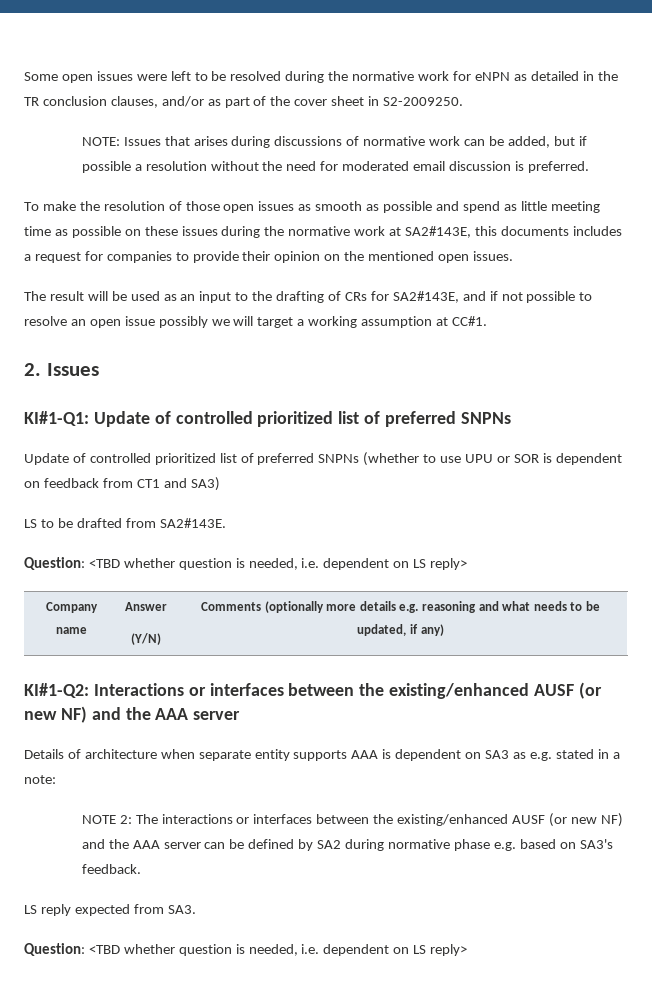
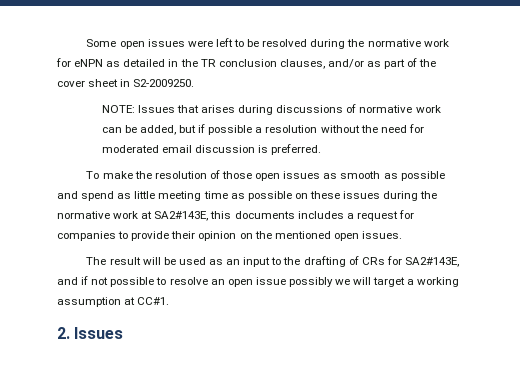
[24,411,511,427] [24,452,622,466] [24,477,220,491] [24,518,226,528] [24,557,468,570] [46,602,98,613] [56,627,87,634] [125,602,167,611] [131,633,161,645] [201,601,600,613] [357,624,444,636] [24,682,602,699] [24,706,241,723] [24,749,620,761] [24,775,56,784] [81,813,623,827] [81,839,613,851] [81,864,141,874] [24,904,196,916] [24,943,468,956] // KI#1-Q1: Update of controlled prioritized list of preferred SNPNs // Update of controlled prioritized list of preferred SNPNs (whether to use UPU or SOR is dependent on feedback from CT1 and SA3) // LS to be drafted from SA2#143E. // Question: <TBD whether question is needed, i.e. dependent on LS reply> // Company name | Answer // (Y/N) | Comments (optionally more details e.g. reasoning and what needs to be updated, if any) // KI#1-Q2: Interactions or interfaces between the existing/enhanced AUSF (or new NF) and the AAA server // Details of architecture when separate entity supports AAA is dependent on SA3 as e.g. stated in a note: // NOTE 2: The interactions or interfaces between the existing/enhanced AUSF (or new NF) and the AAA server can be defined by SA2 during normative phase e.g. based on SA3's feedback. // LS reply expected from SA3. // Question: <TBD whether question is needed, i.e. dependent on LS reply> -> (124, 333) none

